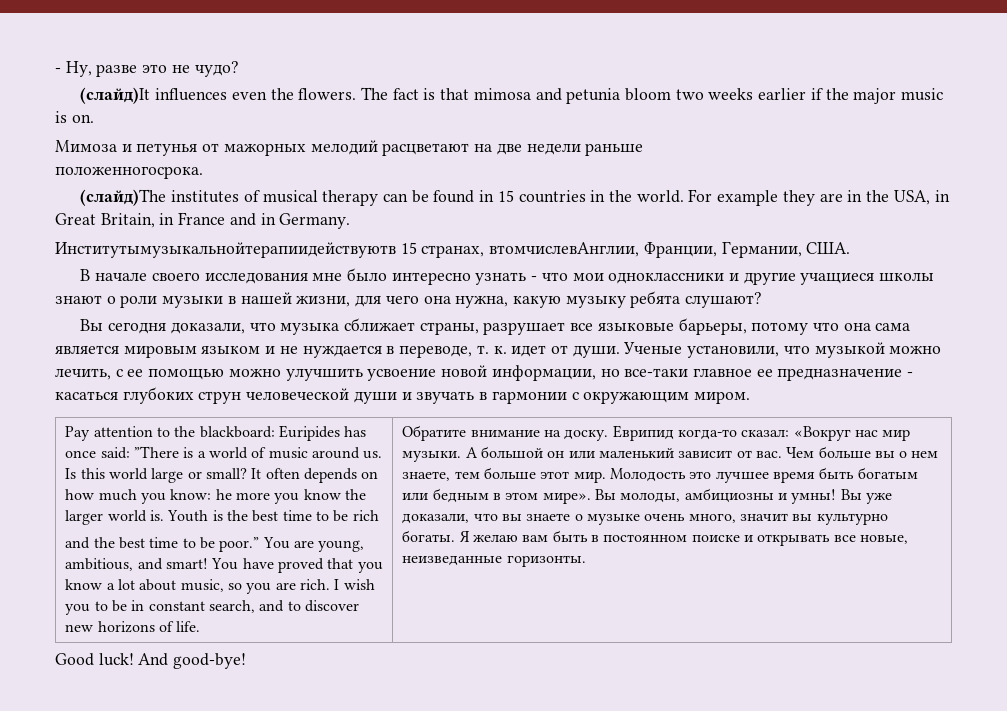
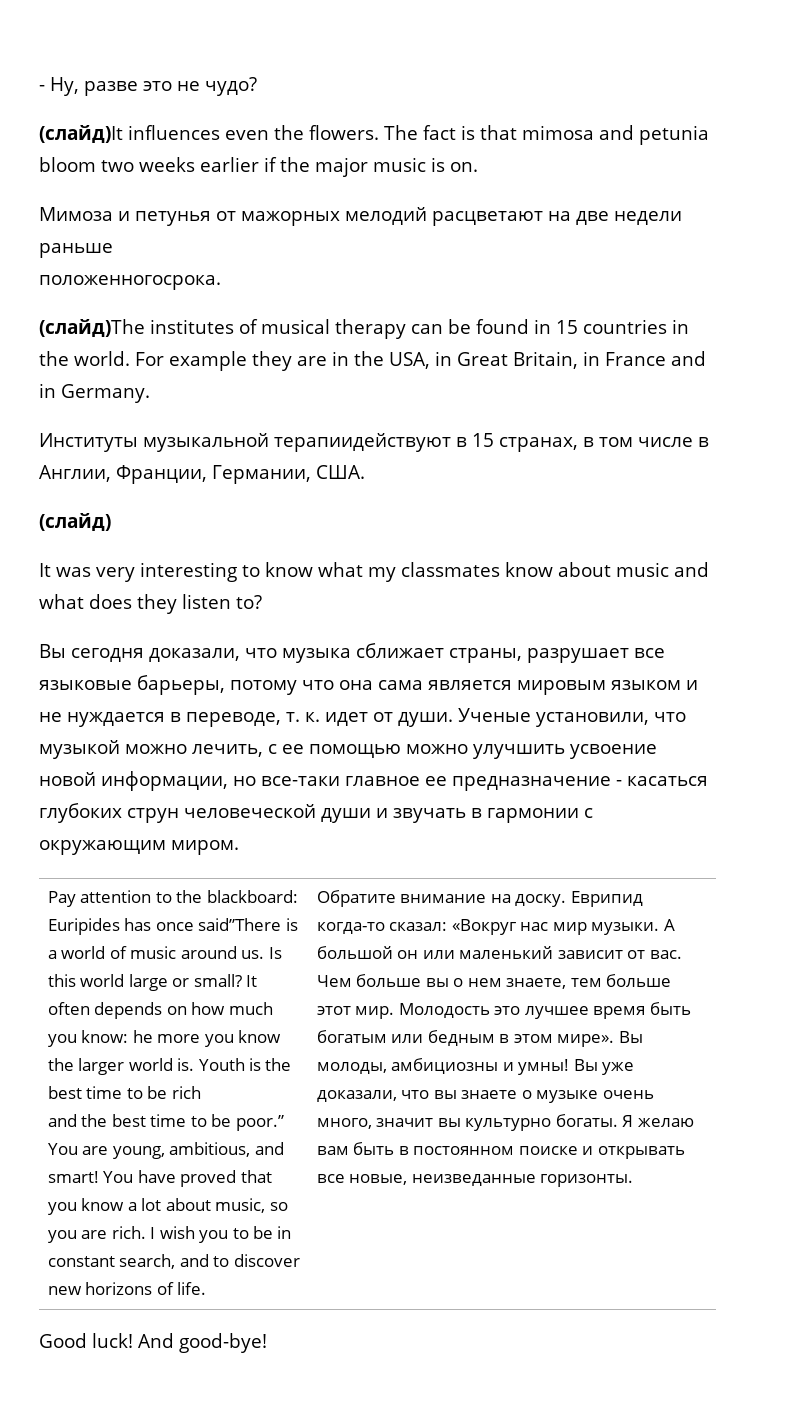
[55,241,851,258] [80,268,935,285] [55,291,763,308] Институтымузыкальнойтерапиидействуютв 15 странах, втомчислевАнглии, Франции, Германии, США. // В начале своего исследования мне было интересно узнать - что мои одноклассники и другие учащиеся школы знают о роли музыки в нашей жизни, для чего она нужна, какую музыку ребята слушают? -> [39,433,709,452] [39,465,365,484] [39,513,111,531] [39,562,709,582] [39,594,262,614] Институты музыкальной терапиидействуют в 15 странах, в том числе в Англии, Франции, Германии, США. // (слайд) // It was very interesting to know what my classmates know about music and what does they listen to?
[100,446,179,459] said: ”There -> [198,918,282,931] said”There

